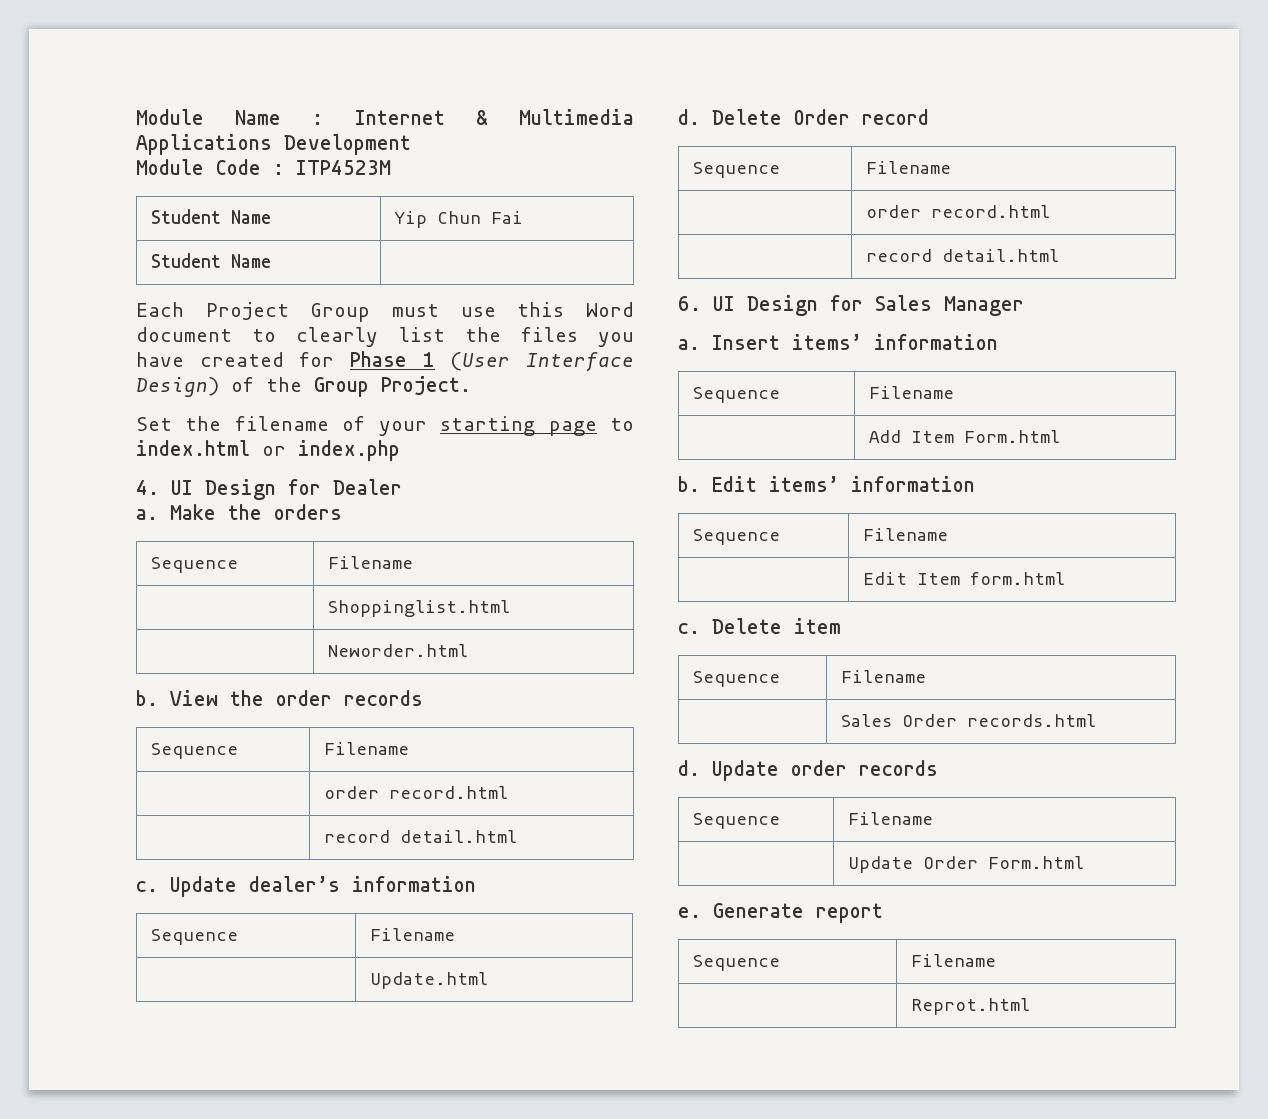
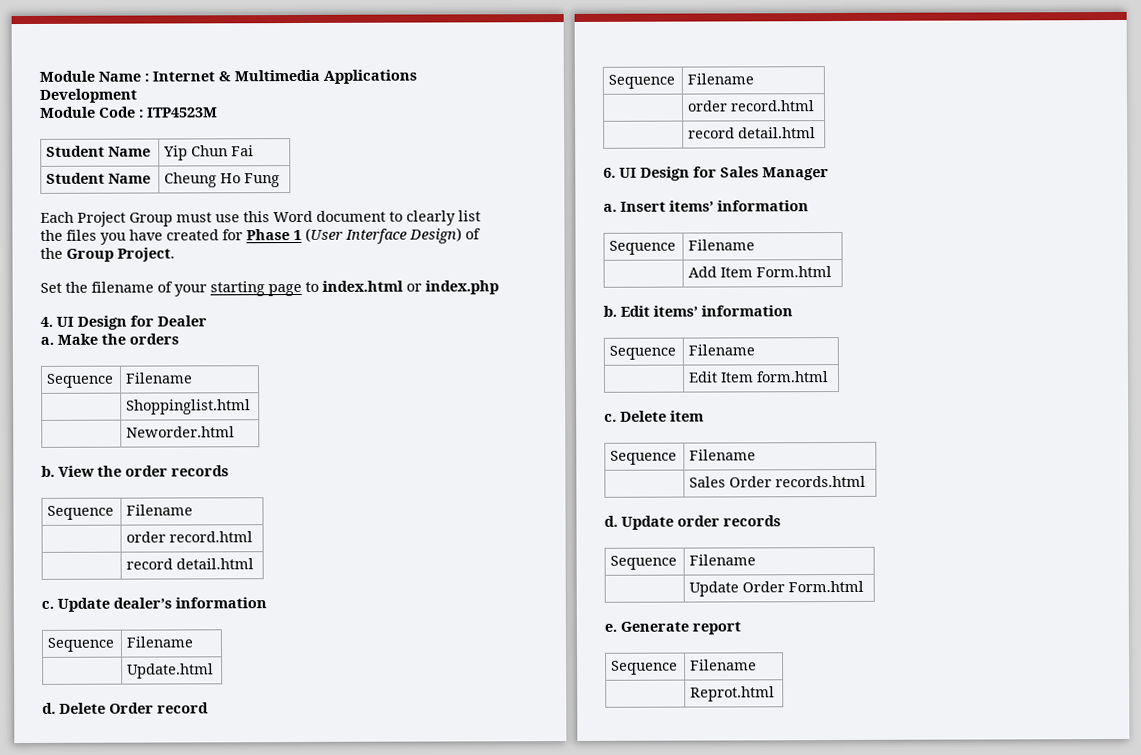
(272, 261) none -> [164,172,281,188] Cheung Ho Fung

